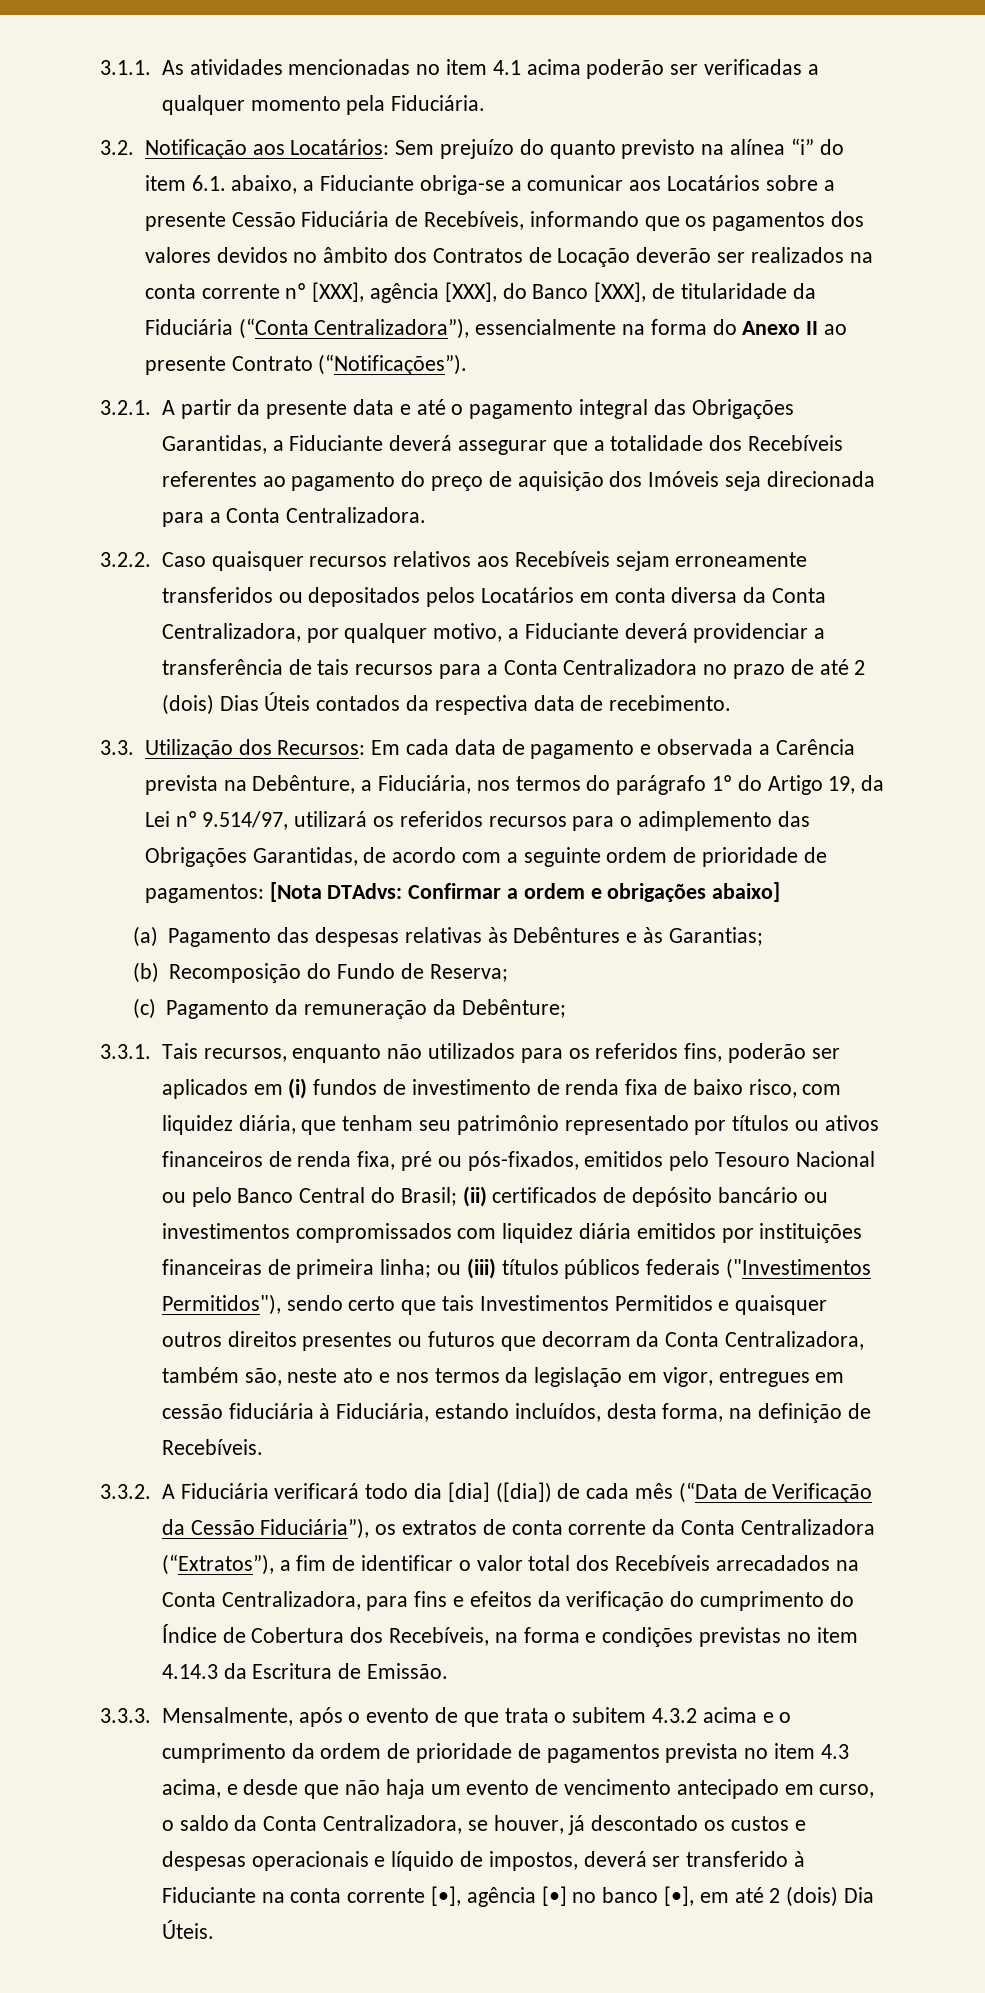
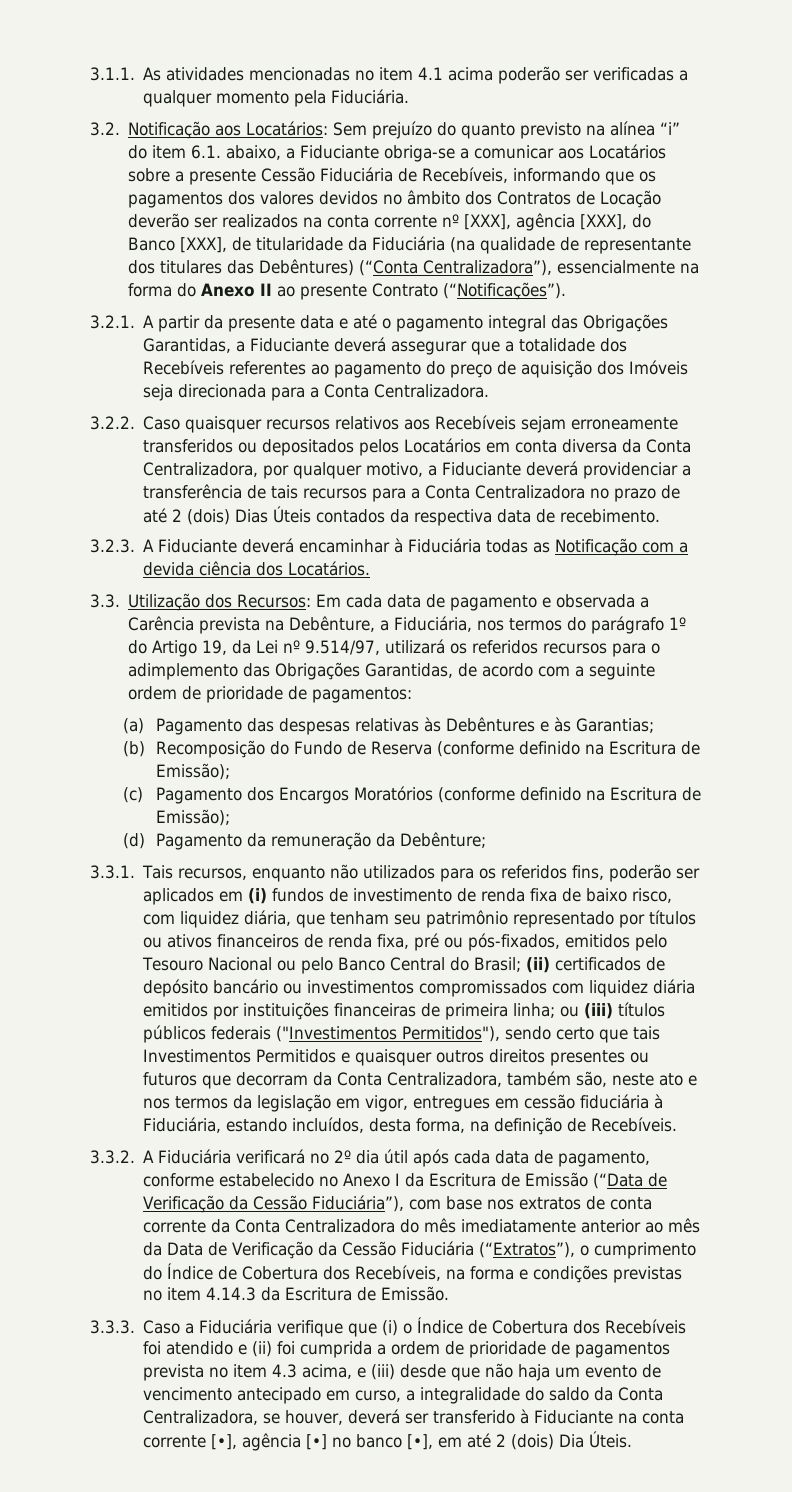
(233, 327) none -> [450,237,692,254] [128,259,355,276] (na qualidade de representante dos titulares das Debêntures)
(732, 703) none -> [90,538,689,556] [143,561,371,576] // 3.2.3. A Fiduciante deverá encaminhar à Fiduciária todas as Notificação com a devida ciência dos Locatários.
[269,882,781,902] [Nota DTAdvs: Confirmar a ordem e obrigações abaixo] -> (413, 695) none
[429,964,508,982] [132,998,156,1019] Reserva; // (c) -> [370,741,700,757] [155,763,230,780] [122,786,701,804] [155,809,230,826] [122,833,145,849] Reserva (conforme definido na Escritura de Emissão); // (c) Pagamento dos Encargos Moratórios (conforme definido na Escritura de Emissão); // (d)
[365,1482,673,1503] todo dia [dia] ([dia]) de cada mês -> [310,1149,651,1167] [143,1172,589,1187] no 2º dia útil após cada data de pagamento, conforme estabelecido no Anexo I da Escritura de Emissão
[375,1524,397,1535] os -> [409,1196,515,1210] com base nos
[161,1554,859,1575] [161,1591,695,1611] (“Extratos”), a fim de identificar o valor total dos Recebíveis arrecadados na Conta Centralizadora, para fins e efeitos da verificação do -> [400,1218,701,1233] [143,1241,590,1259] do mês imediatamente anterior ao mês da Data de Verificação da Cessão Fiduciária (“Extratos”), o
[161,1707,792,1727] [161,1743,315,1763] Mensalmente, após o evento de que trata o subitem 4.3.2 acima e o cumprimento da -> [143,1317,687,1337] [143,1341,387,1358] Caso a Fiduciária verifique que (i) o Índice de Cobertura dos Recebíveis foi atendido e (ii) foi cumprida a
(238, 1789) none -> [371,1364,396,1380] (iii)
[161,1820,174,1831] o -> [406,1387,545,1404] a integralidade do
[568,1815,806,1835] [161,1851,578,1871] já descontado os custos e despesas operacionais e líquido de impostos, -> (344, 1417) none

